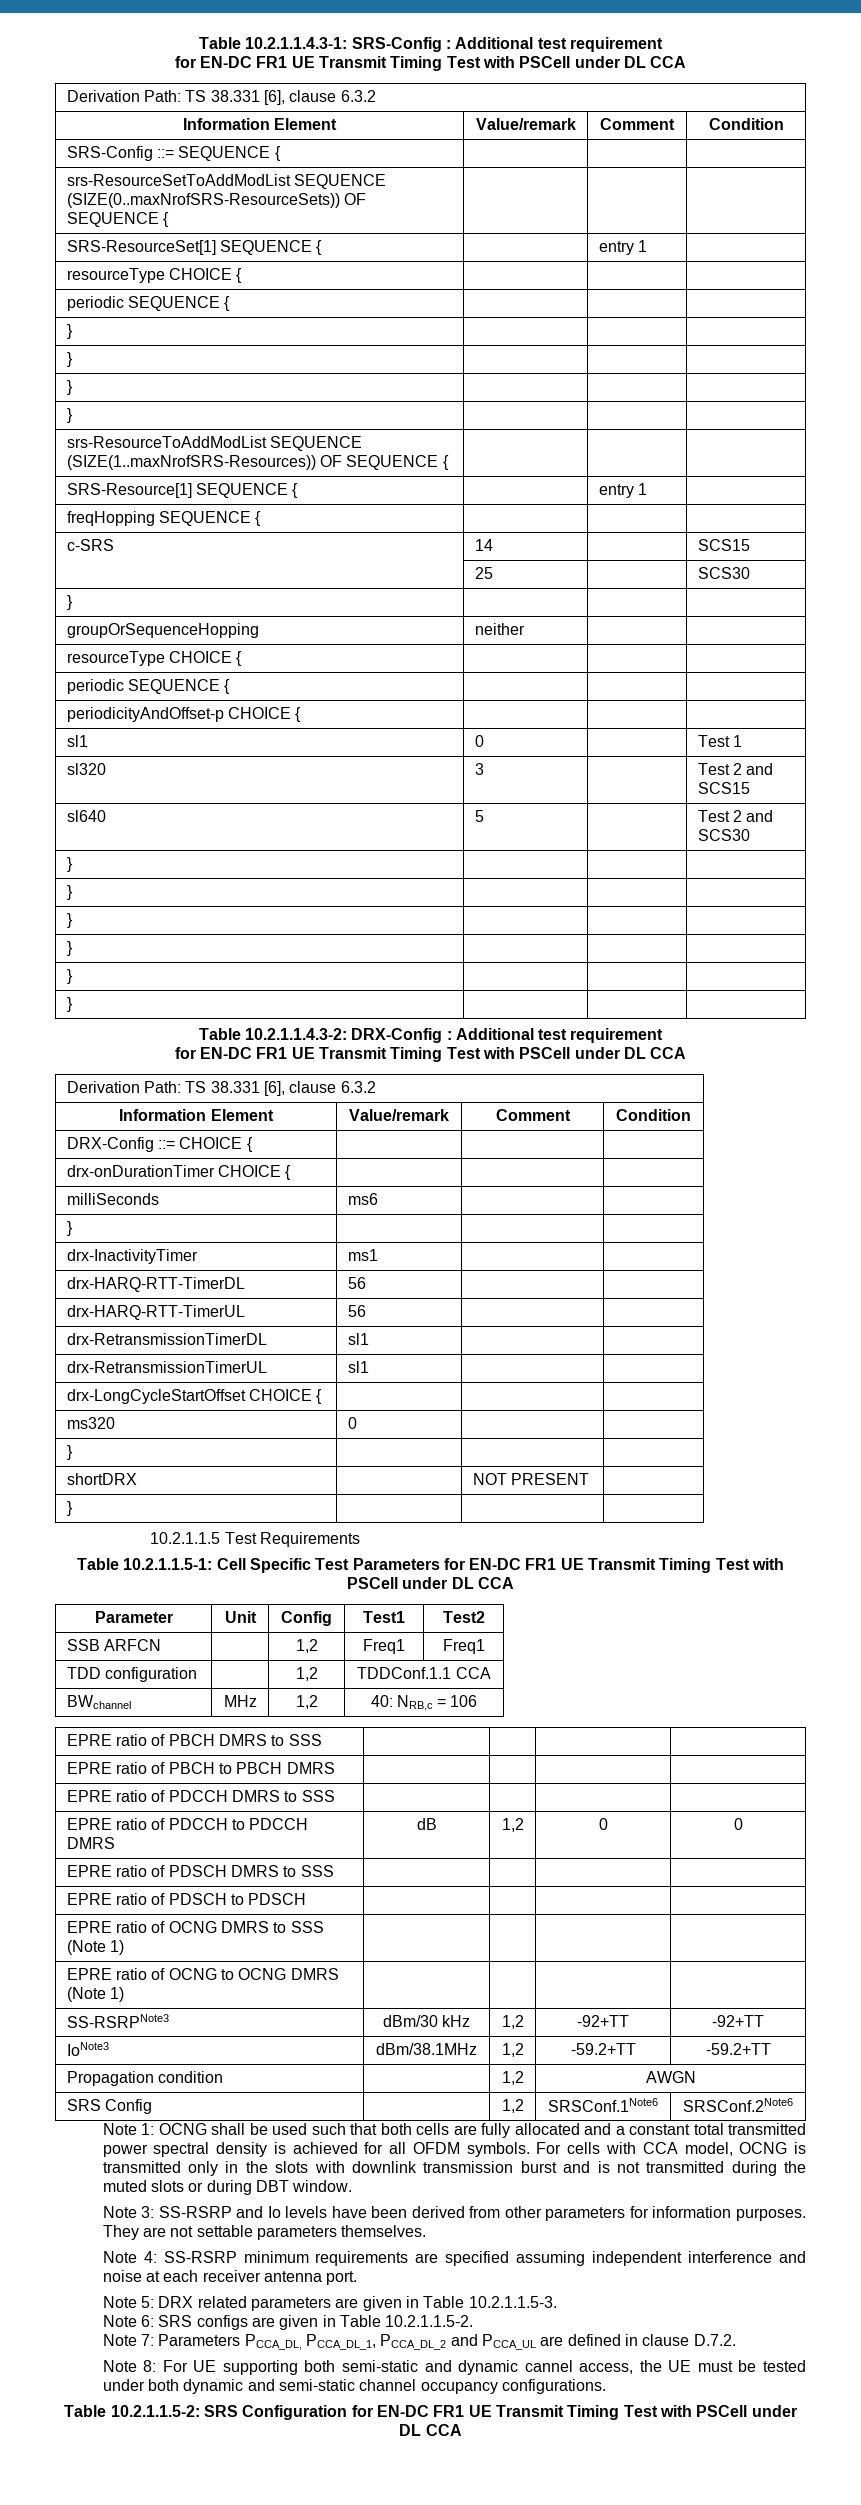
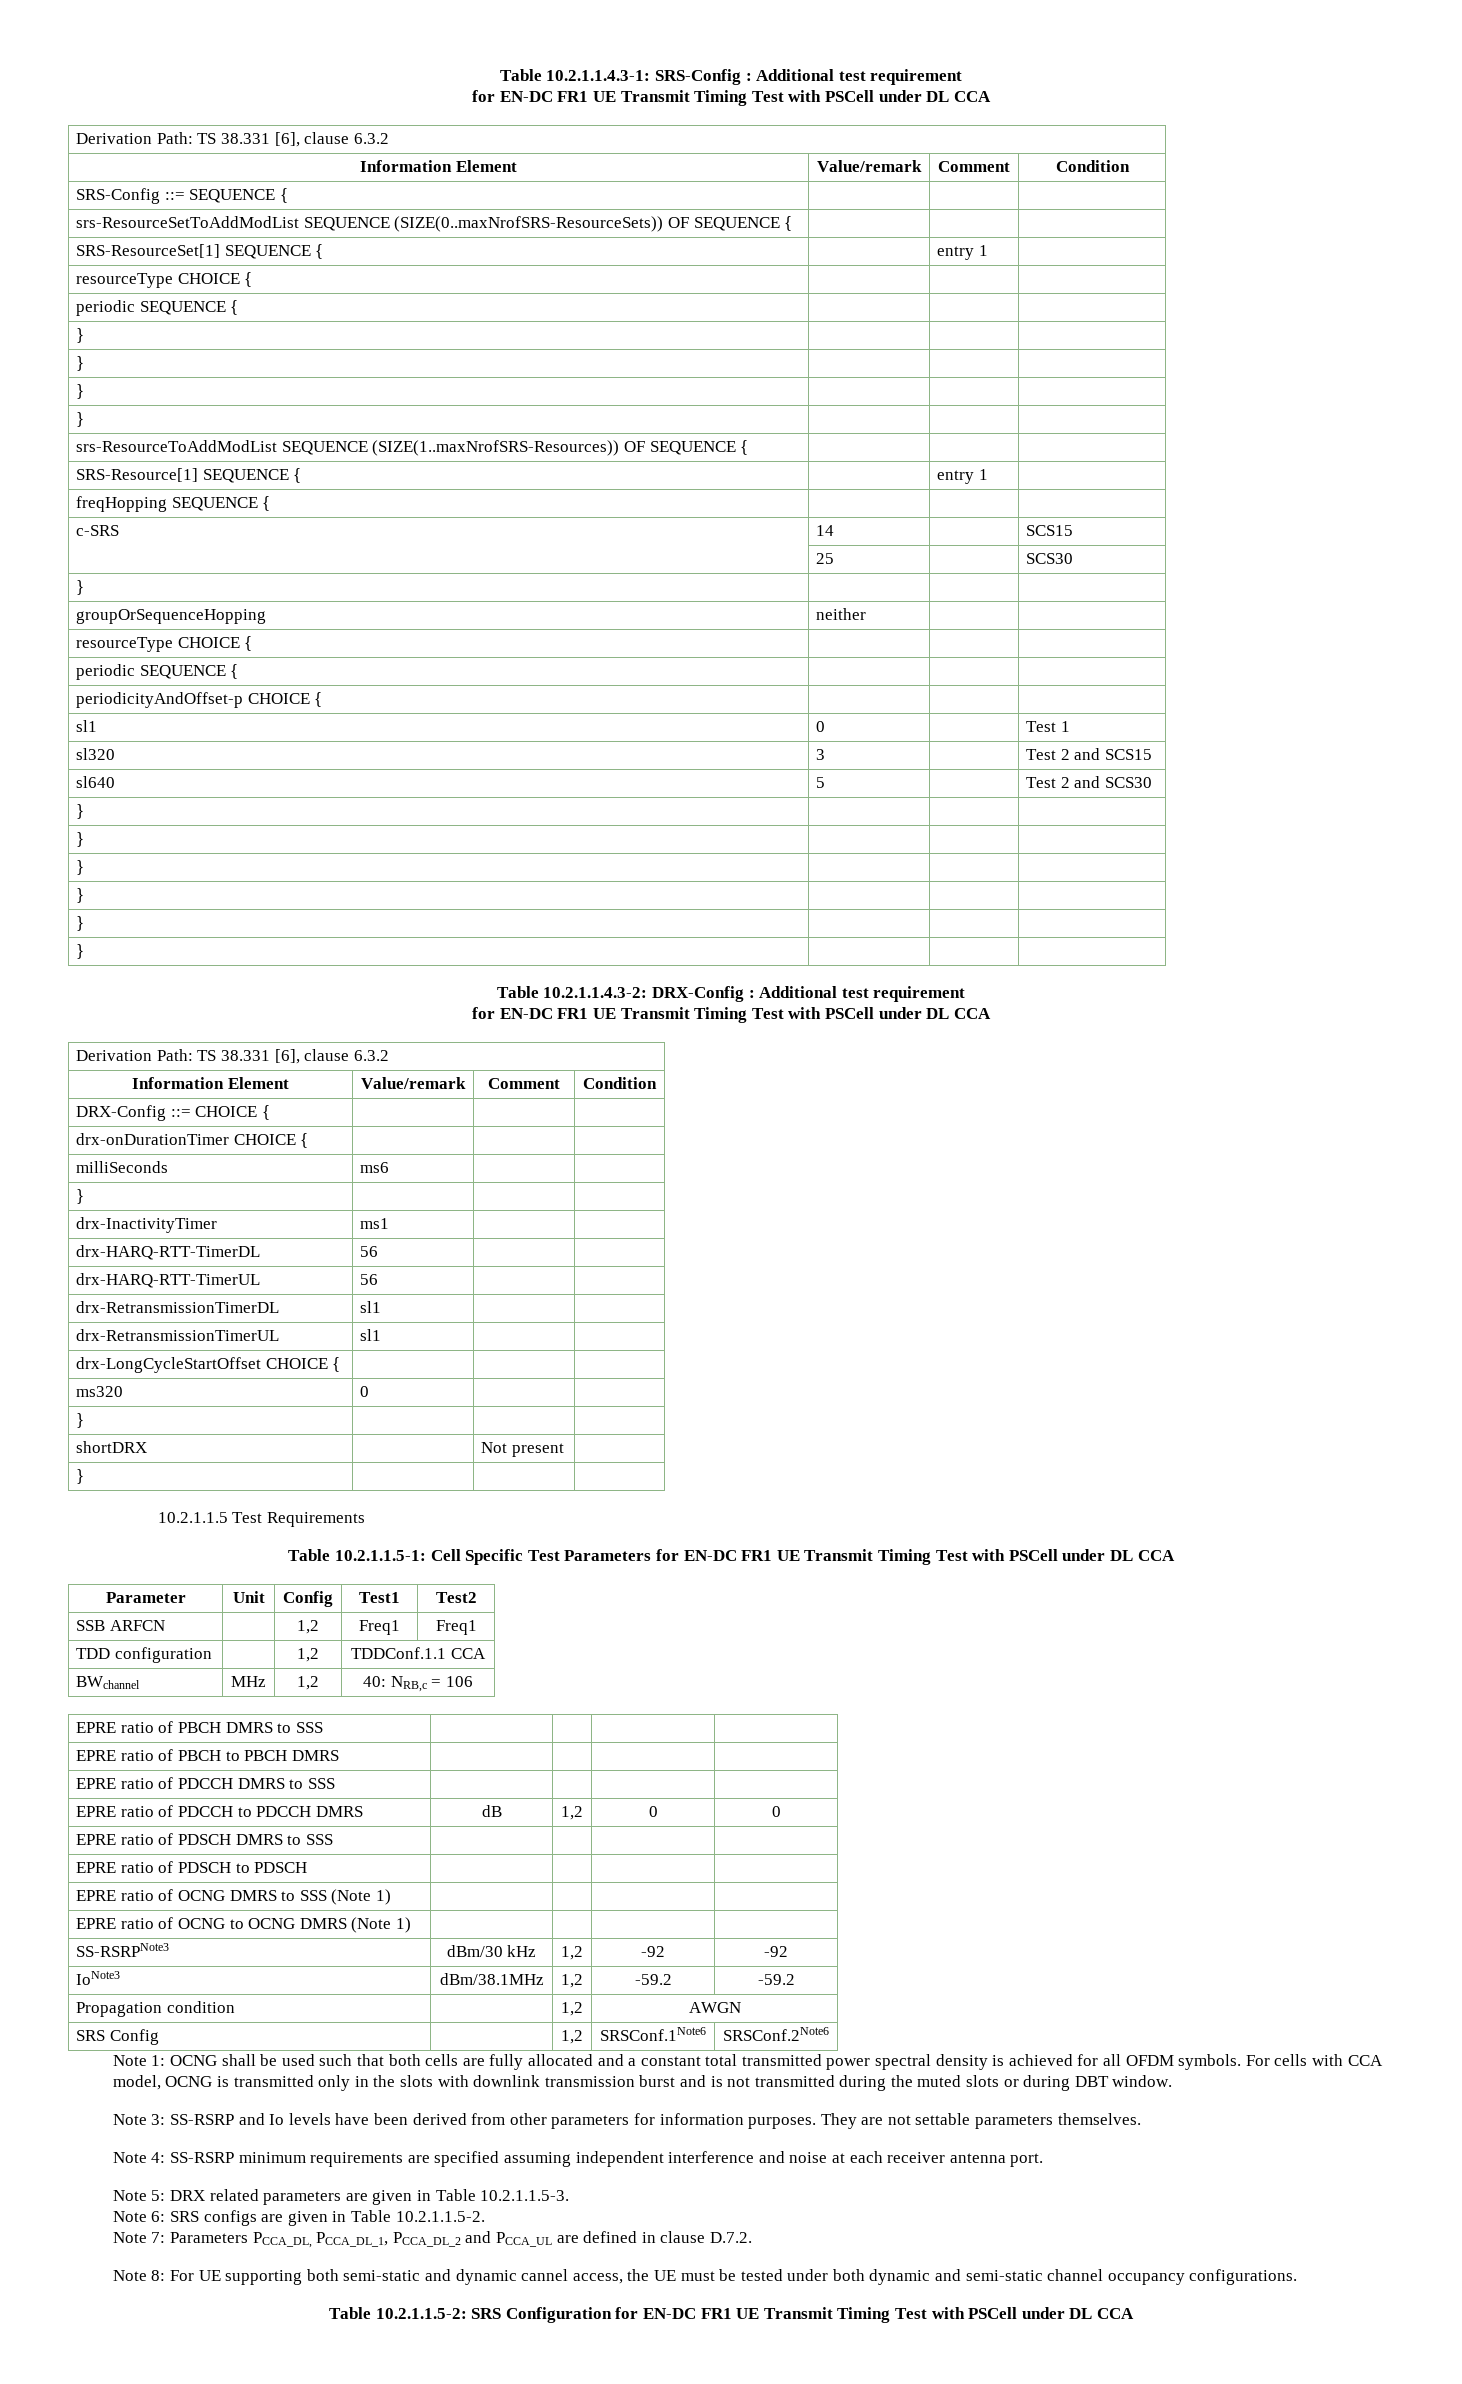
[472,1473,590,1485] NOT PRESENT -> [481,1442,564,1457] Not present
[577,2015,629,2027] [712,2015,764,2027] -92+TT | -92+TT -> [641,1946,665,1957] [764,1946,788,1957] -92 | -92
[570,2043,636,2055] [705,2043,771,2055] -59.2+TT | -59.2+TT -> [634,1974,672,1985] [757,1974,795,1985] -59.2 | -59.2

